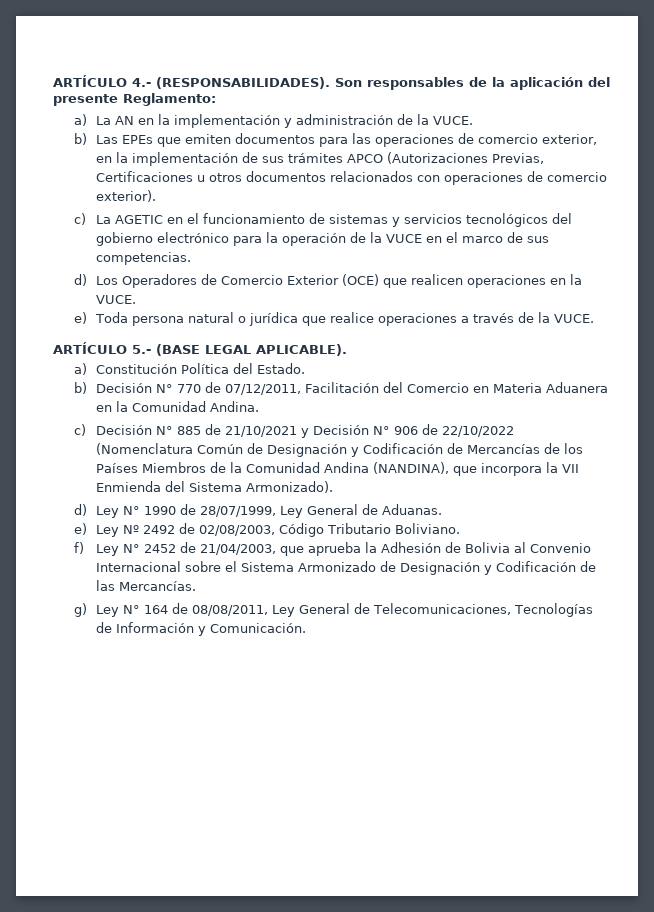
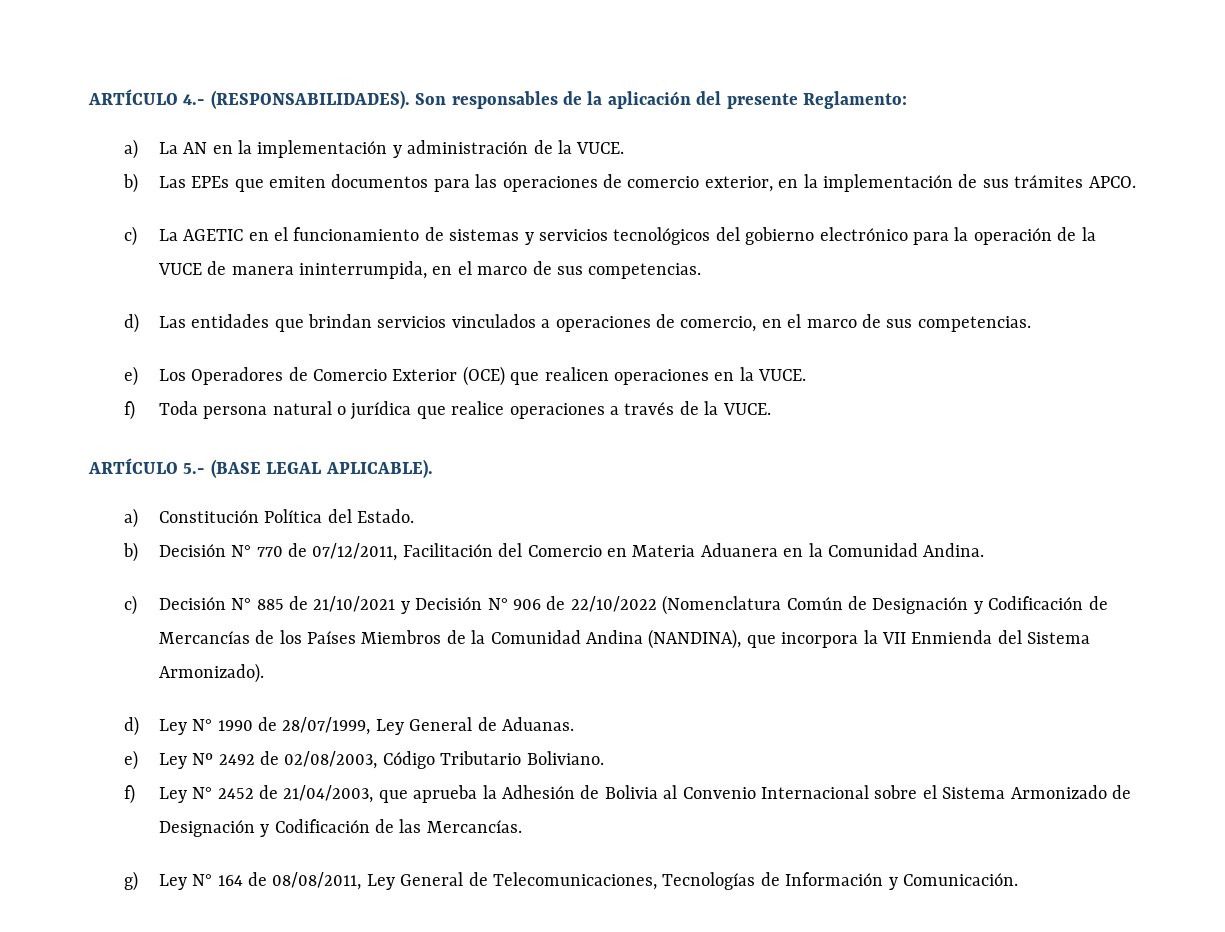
[346,152,544,164] [95,171,607,185] [95,190,156,202] APCO (Autorizaciones Previas, Certificaciones u otros documentos relacionados con operaciones de comercio exterior). -> [1088,176,1136,188] APCO.
[425,232,549,243] [95,252,191,265] [74,274,88,286] en el marco de sus competencias. // d) -> [207,261,702,279] [123,313,1031,333] [123,366,138,386] de manera ininterrumpida, en el marco de sus competencias. // d) Las entidades que brindan servicios vinculados a operaciones de comercio, en el marco de sus competencias. // e)
[74,312,88,324] e) -> [123,400,135,420] f)

